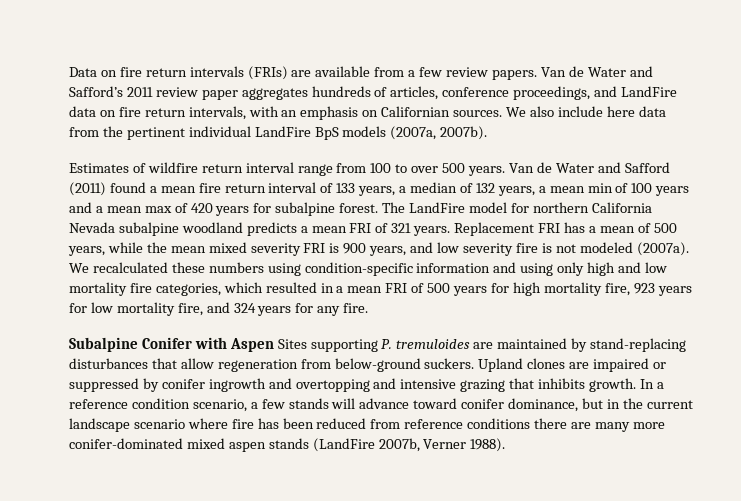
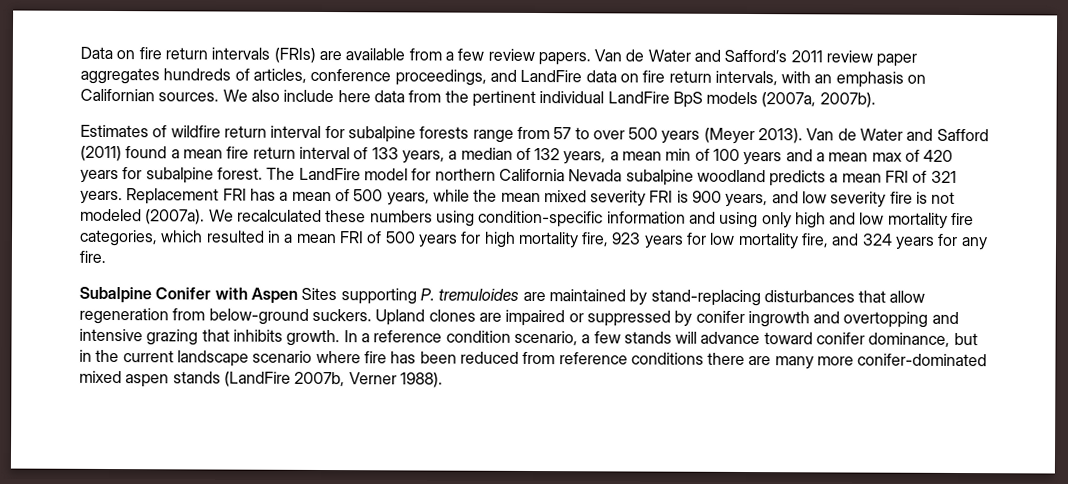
(294, 167) none -> [324,126,470,143] for subalpine forests
[370,163,392,173] 100 -> [553,127,572,140] 57
[468,166,506,176] years. -> [661,127,804,145] years (Meyer 2013).

